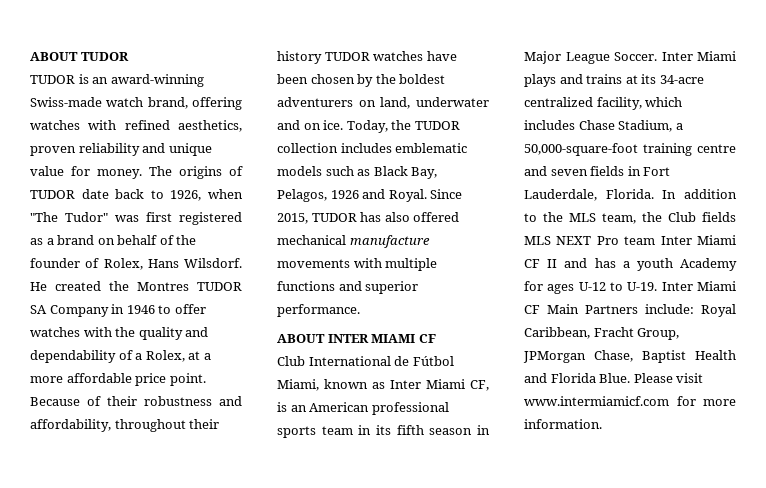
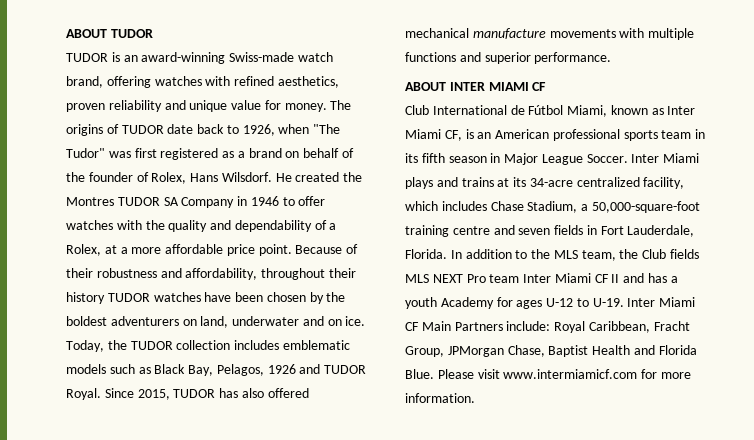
(386, 194) none -> [324,365,367,374] TUDOR

